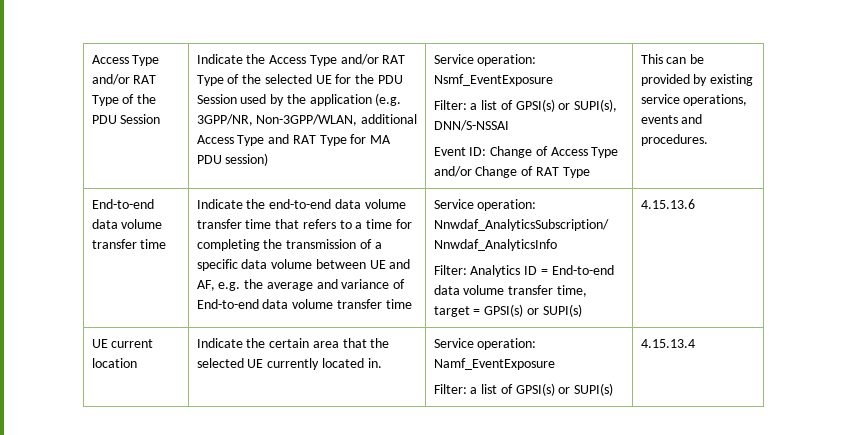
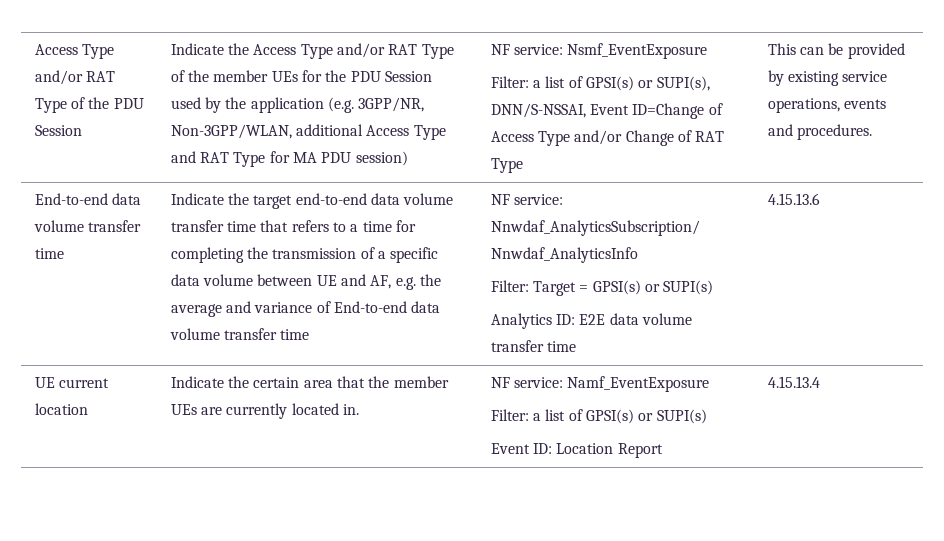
[264,74,332,84] selected UE -> [213,70,298,82] member UEs
[433,54,537,66] Service operation: -> [490,44,563,55] NF service:
[433,120,509,131] [433,146,533,158] DNN/S-NSSAI // Event ID: Change -> [490,103,705,119] DNN/S-NSSAI, Event ID=Change
(266, 204) none -> [253,195,293,209] target
[433,199,537,211] Service operation: -> [490,194,563,205] NF service:
[470,265,614,277] [433,285,587,297] [433,304,582,317] Analytics ID = End-to-end data volume transfer time, target = GPSI(s) or SUPI(s) -> [532,280,714,296] [490,313,692,329] [490,340,576,352] Target = GPSI(s) or SUPI(s) // Analytics ID: E2E data volume transfer time
[196,358,264,368] selected UE -> [393,376,449,388] [170,404,222,415] member UEs are
[433,338,537,350] Service operation: -> [490,377,563,388] NF service:
(614, 389) none -> [490,443,663,458] // Event ID: Location Report

